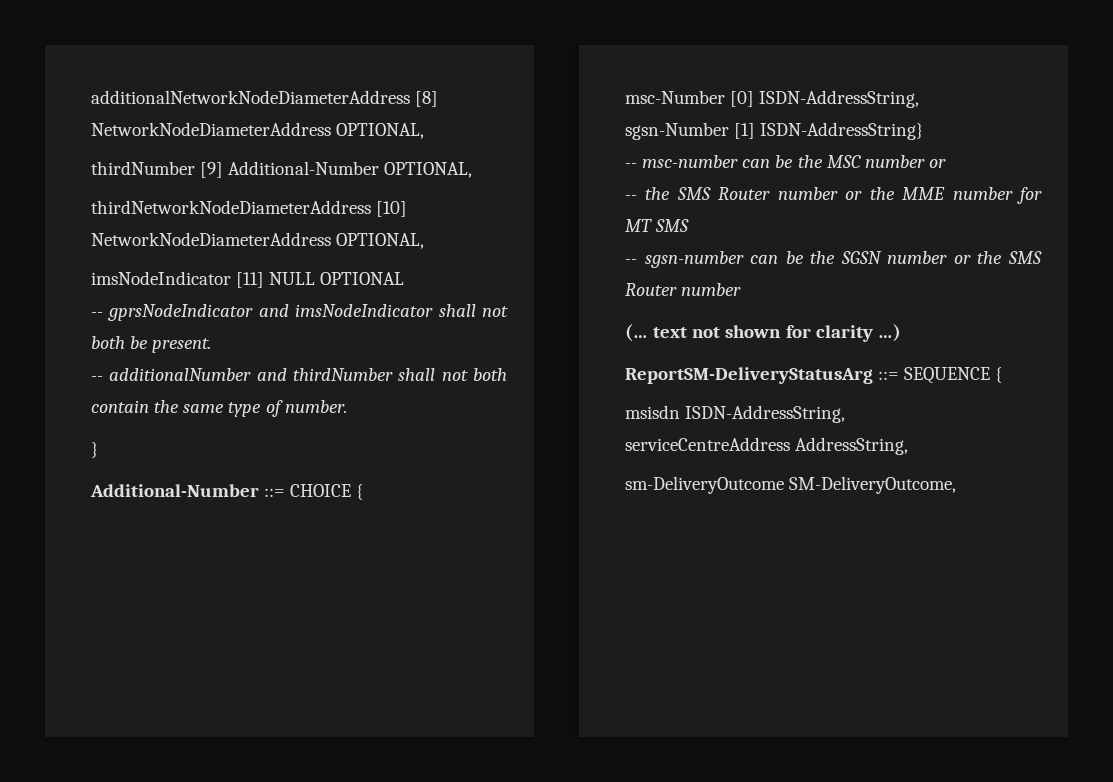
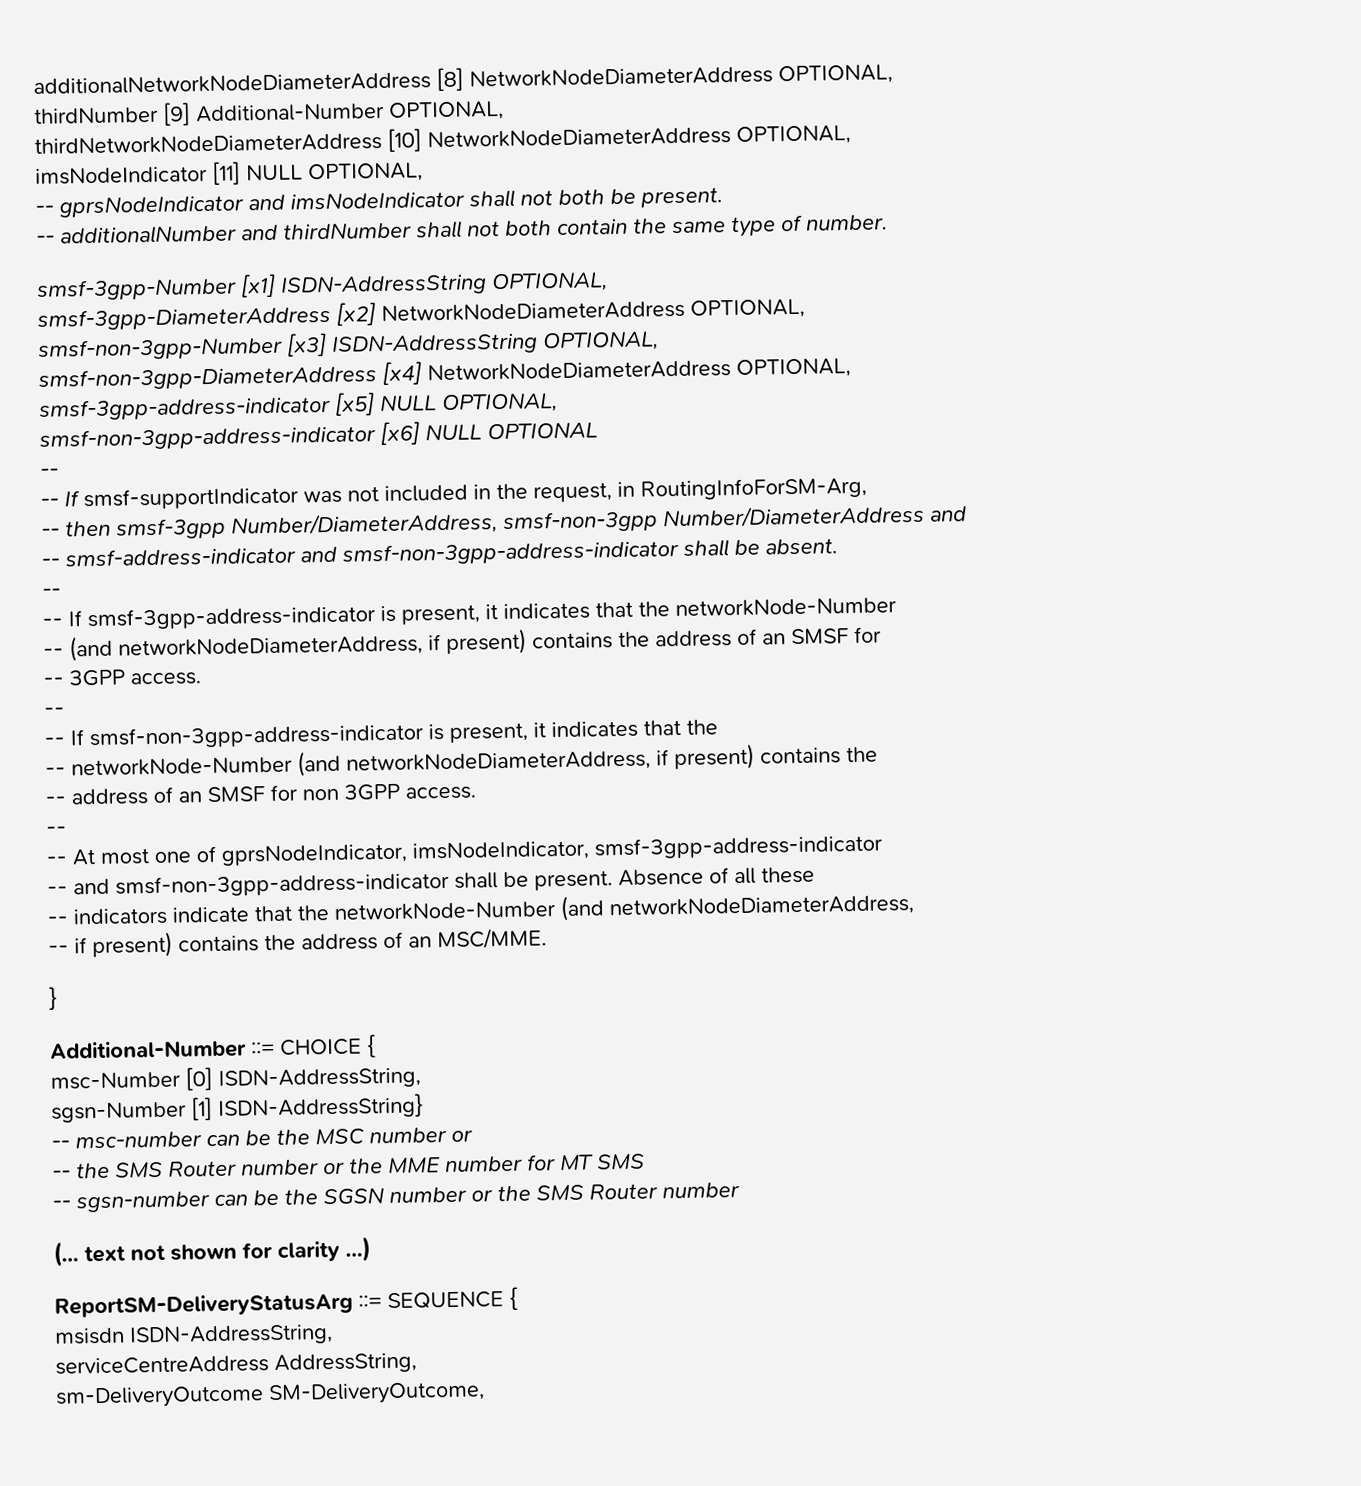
[320,272,405,285] OPTIONAL -> [308,162,423,183] OPTIONAL,
(347, 406) none -> [37,271,608,301] [37,298,805,331] [38,330,659,361] [38,358,851,391] [39,392,558,421] [39,421,598,451] [40,468,59,477] [40,476,867,511] [41,503,967,540] [41,538,838,567] [42,588,61,597] [42,597,897,631] [43,626,882,662] [43,669,201,687] [44,707,65,716] [44,719,718,750] [45,743,878,777] [45,783,476,806] [46,826,67,835] [46,834,883,866] [47,866,815,898] [47,895,914,926] [48,927,547,959] // smsf-3gpp-Number [x1] ISDN-AddressString OPTIONAL, // smsf-3gpp-DiameterAddress [x2] NetworkNodeDiameterAddress OPTIONAL, // smsf-non-3gpp-Number [x3] ISDN-AddressString OPTIONAL, // smsf-non-3gpp-DiameterAddress [x4] NetworkNodeDiameterAddress OPTIONAL, // smsf-3gpp-address-indicator [x5] NULL OPTIONAL, // smsf-non-3gpp-address-indicator [x6] NULL OPTIONAL // -- // -- If smsf-supportIndicator was not included in the request, in RoutingInfoForSM-Arg, // -- then smsf-3gpp Number/DiameterAddress, smsf-non-3gpp Number/DiameterAddress and // -- smsf-address-indicator and smsf-non-3gpp-address-indicator shall be absent. // -- // -- If smsf-3gpp-address-indicator is present, it indicates that the networkNode-Number // -- (and networkNodeDiameterAddress, if present) contains the address of an SMSF for // -- 3GPP access. // -- // -- If smsf-non-3gpp-address-indicator is present, it indicates that the // -- networkNode-Number (and networkNodeDiameterAddress, if present) contains the // -- address of an SMSF for non 3GPP access. // -- // -- At most one of gprsNodeIndicator, imsNodeIndicator, smsf-3gpp-address-indicator // -- and smsf-non-3gpp-address-indicator shall be present. Absence of all these // -- indicators indicate that the networkNode-Number (and networkNodeDiameterAddress, // -- if present) contains the address of an MSC/MME.

